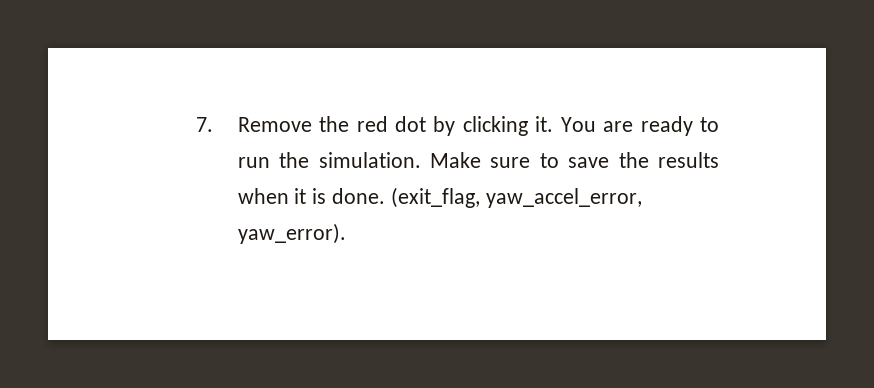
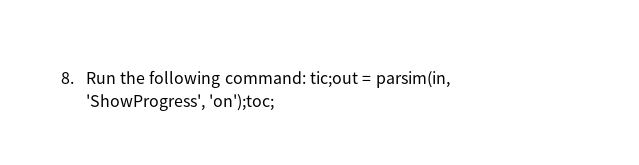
[196,116,719,136] [237,152,719,168] [237,187,642,208] [237,223,346,244] 7. Remove the red dot by clicking it. You are ready to run the simulation. Make sure to save the results when it is done. (exit_flag, yaw_accel_error, yaw_error). -> [61,70,450,88] [85,94,275,111] 8. Run the following command: tic;out = parsim(in, 'ShowProgress', 'on');toc;

